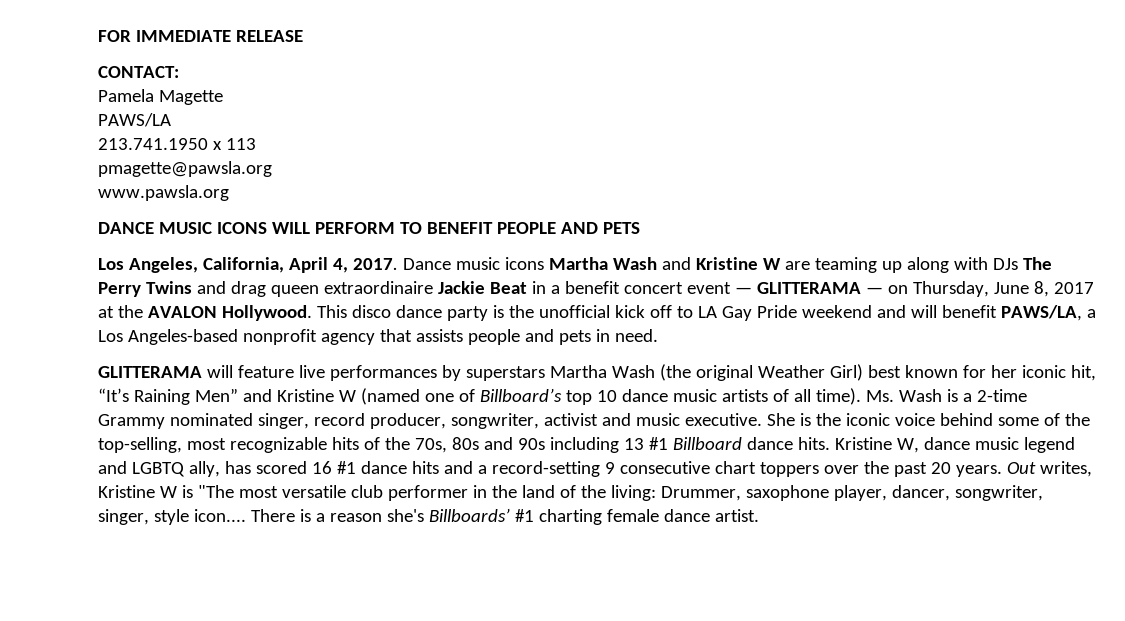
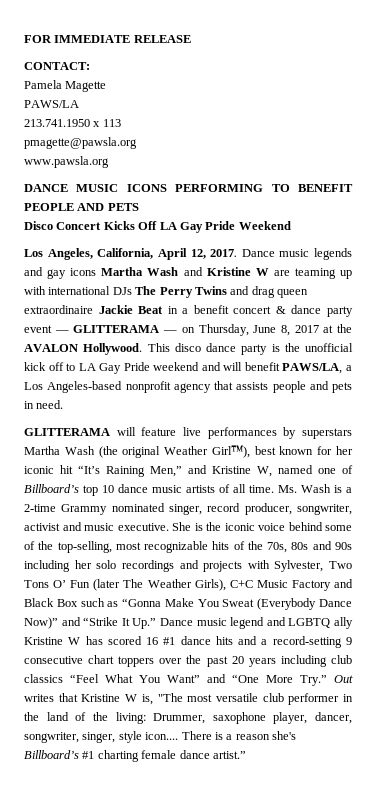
[271,222,395,234] WILL PERFORM -> [175,184,264,192] PERFORMING
(640, 228) none -> [24,221,291,233] // Disco Concert Kicks Off LA Gay Pride Weekend
[332,258,348,273] 4, -> [190,249,206,259] 12,
(500, 263) none -> [314,248,352,260] [24,267,67,279] legends and gay
[906,257,988,273] along with -> [24,286,111,295] with international
(683, 288) none -> [275,305,353,317] & dance party
[829,364,863,381] Girl) -> [211,445,250,458] Girl™),
[1070,365,1096,381] hit, -> [60,465,73,474] hit
[194,388,420,405] Men” and Kristine W (named -> [150,465,313,477] Men,” and Kristine W, named
[815,388,861,405] time). -> [249,485,274,493] time.
[623,437,970,453] 13 #1 Billboard dance hits. Kristine W, dance -> [74,560,352,572] [24,579,353,591] [24,598,352,610] [24,617,193,629] her solo recordings and projects with Sylvester, Two Tons O’ Fun (later The Weather Girls), C+C Music Factory and Black Box such as “Gonna Make You Sweat (Everybody Dance Now)” and “Strike It Up.” Dance
[188,461,220,477] ally, -> [334,617,353,629] [24,637,81,645] ally Kristine W
[955,461,1092,477] [98,485,193,498] years. Out writes, Kristine W is -> [248,655,352,667] [24,674,353,686] [24,693,153,705] years including club classics “Feel What You Want” and “One More Try.” Out writes that Kristine W is,
[428,508,510,522] Billboards’ -> [24,750,79,759] Billboard’s
[714,509,759,522] artist. -> [212,751,246,759] artist.”

